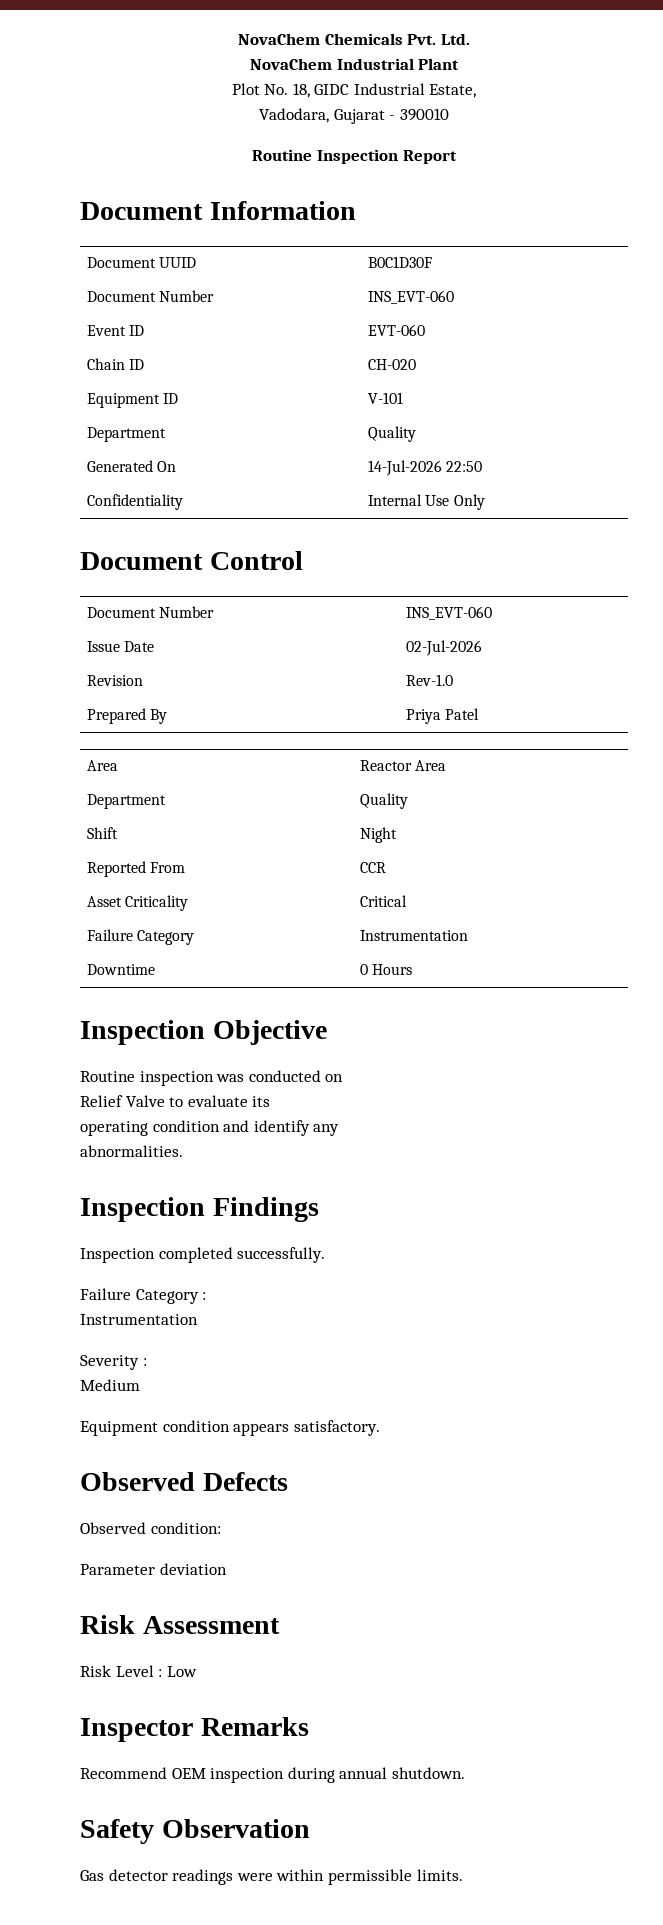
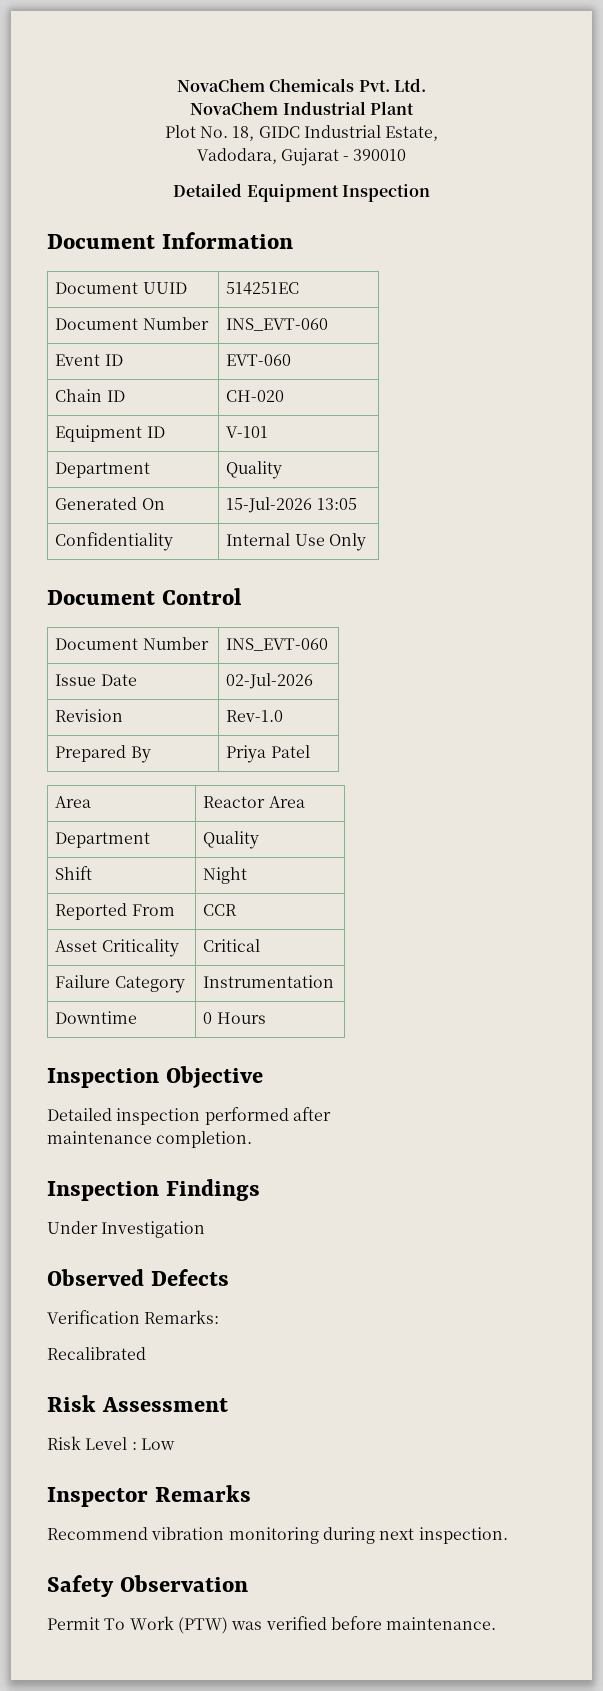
[252,149,457,164] Routine Inspection Report -> [173,183,430,202] Detailed Equipment Inspection
[368,256,433,268] B0C1D30F -> [226,282,300,295] 514251EC
[368,460,483,476] 14-Jul-2026 22:50 -> [226,497,357,513] 15-Jul-2026 13:05
[80,1070,344,1086] [80,1095,271,1107] [80,1120,340,1136] [80,1145,183,1157] [80,1197,319,1222] [80,1247,326,1263] [80,1288,207,1304] [80,1314,198,1325] [80,1355,147,1370] [80,1379,140,1391] [80,1420,380,1436] [80,1472,288,1491] [80,1522,221,1534] [80,1563,227,1575] Routine inspection was conducted on // Relief Valve to evaluate its // operating condition and identify any // abnormalities. // Inspection Findings // Inspection completed successfully. // Failure Category : // Instrumentation // Severity : // Medium // Equipment condition appears satisfactory. // Observed Defects // Observed condition: // Parameter deviation -> [47,1107,331,1125] [47,1131,253,1148] [47,1179,261,1201] [47,1221,206,1238] [47,1269,230,1286] [47,1310,220,1324] [47,1347,146,1360] Detailed inspection performed after // maintenance completion. // Inspection Findings // Under Investigation // Observed Defects // Verification Remarks: // Recalibrated
[171,1767,465,1783] [80,1819,310,1844] [80,1869,463,1885] OEM inspection during annual shutdown. // Safety Observation // Gas detector readings were within permissible limits. -> [151,1527,508,1544] [47,1575,249,1597] [47,1616,497,1634] vibration monitoring during next inspection. // Safety Observation // Permit To Work (PTW) was verified before maintenance.

